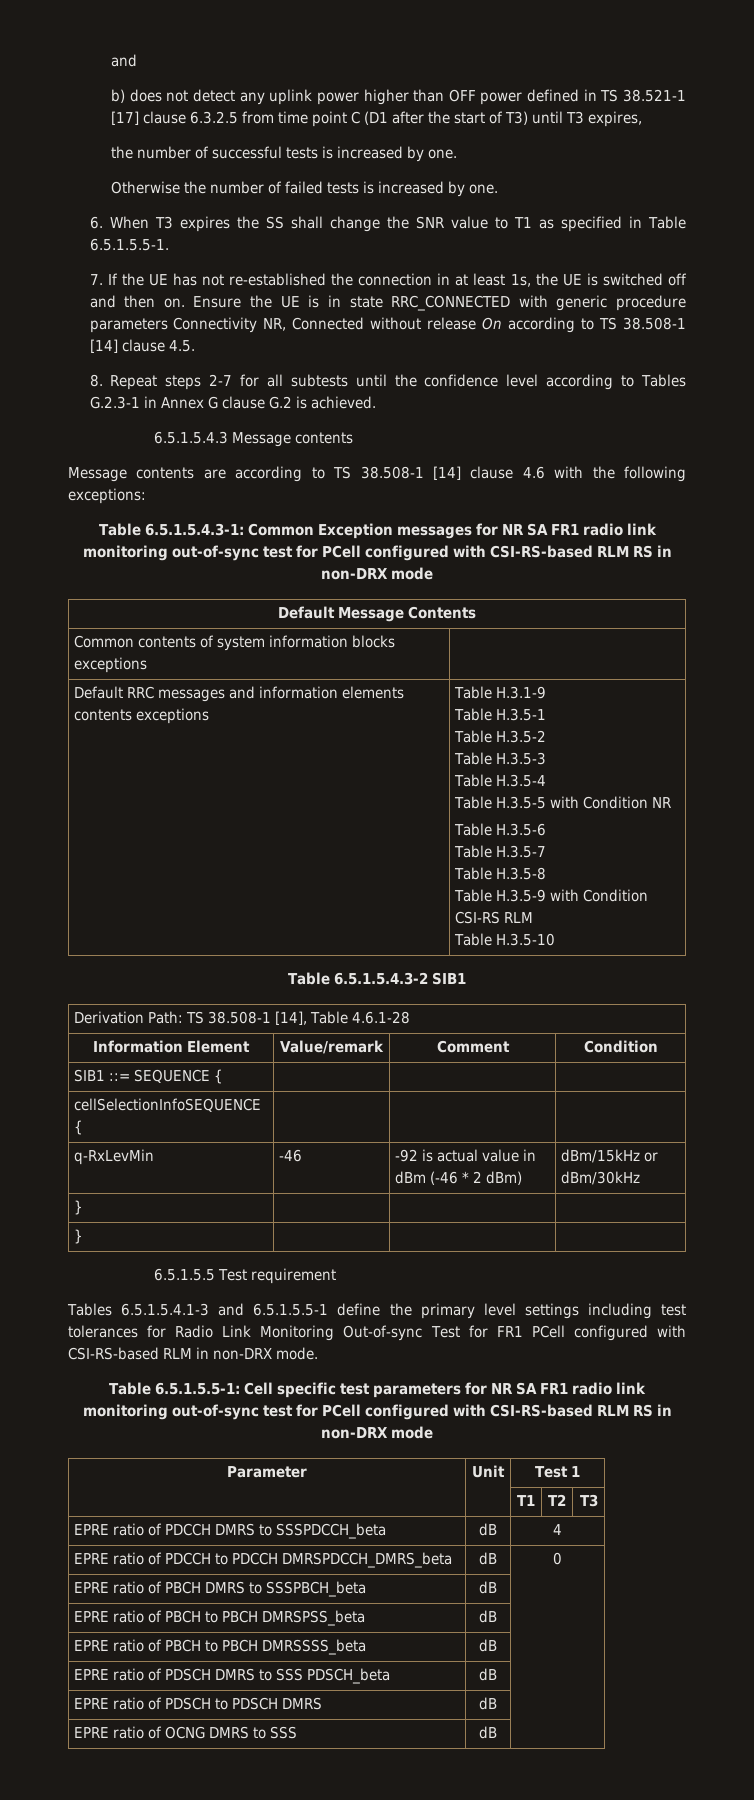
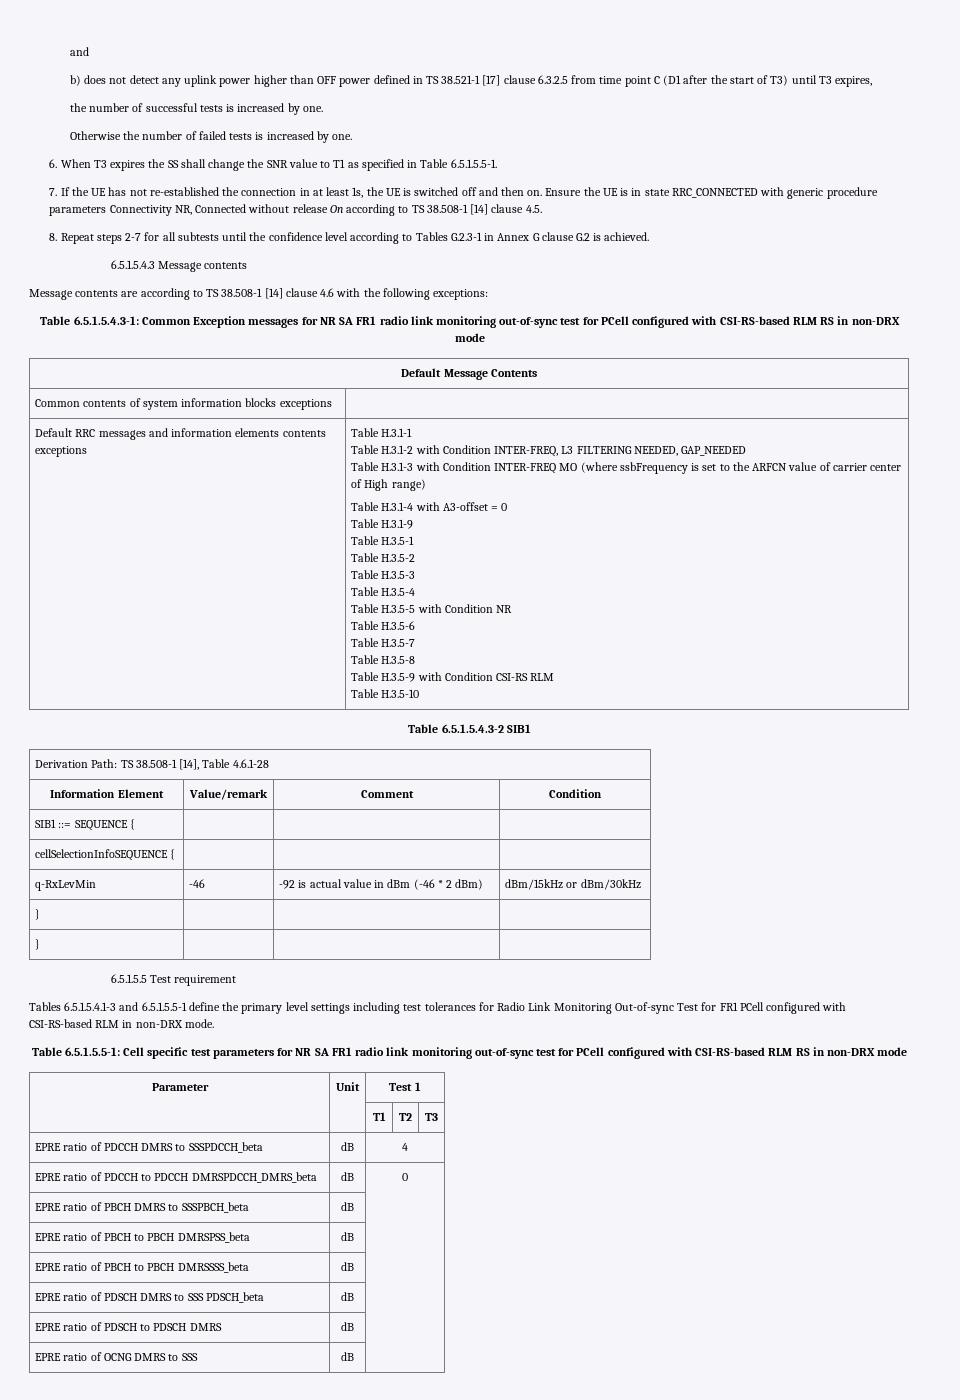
(493, 692) none -> [381,428,413,437] [351,445,747,457] [351,462,902,474] [351,479,426,491] [351,502,508,511] [351,519,380,528] H.3.1-1 // Table H.3.1-2 with Condition INTER-FREQ, L3 FILTERING NEEDED, GAP_NEEDED // Table H.3.1-3 with Condition INTER-FREQ MO (where ssbFrequency is set to the ARFCN value of carrier center of High range) // Table H.3.1-4 with A3-offset = 0 // Table

